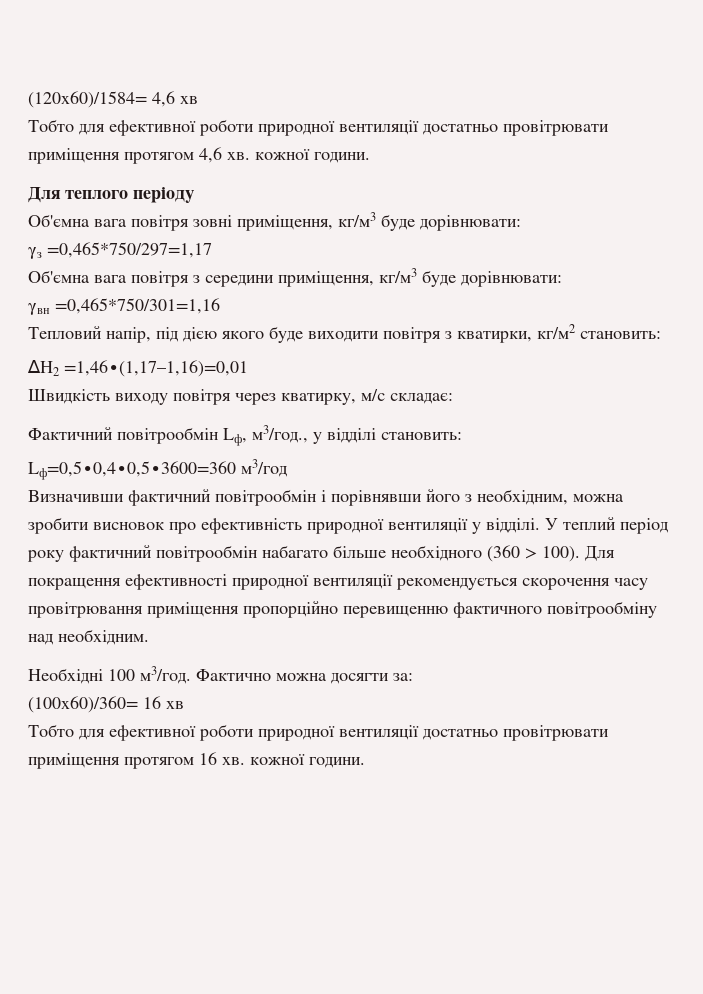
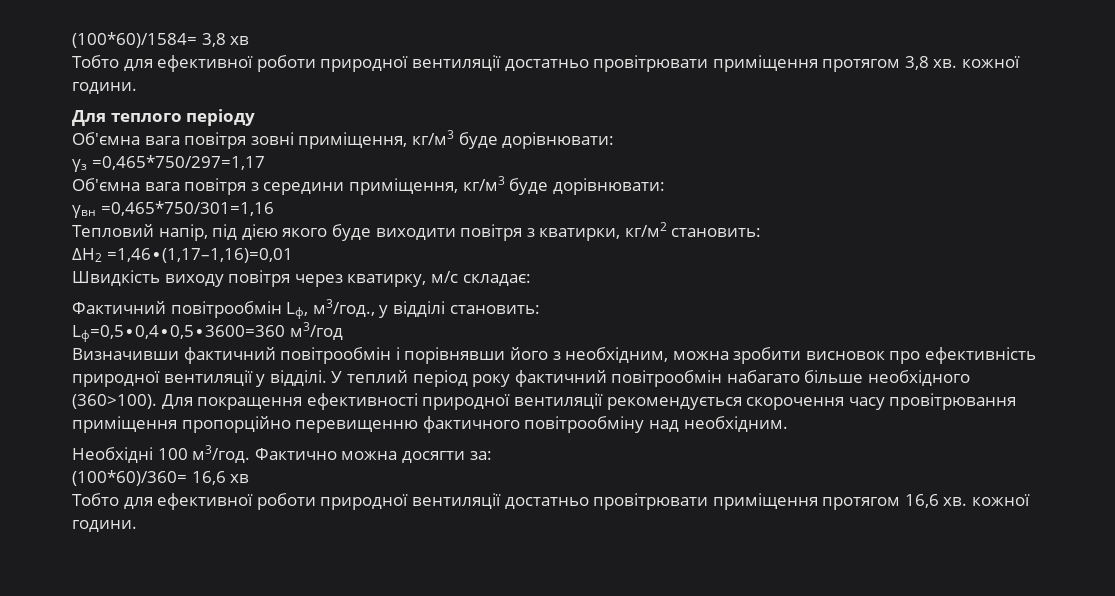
[28,91,175,108] (120х60)/1584= 4,6 -> [72,32,226,48] (100*60)/1584= 3,8
[199,147,222,163] 4,6 -> [904,56,929,70] 3,8
[487,545,580,562] (360 > 100). -> [72,394,157,409] (360>100).
[28,696,161,713] (100х60)/360= 16 -> [72,470,226,486] (100*60)/360= 16,6
[199,752,217,765] 16 -> [904,494,939,508] 16,6

